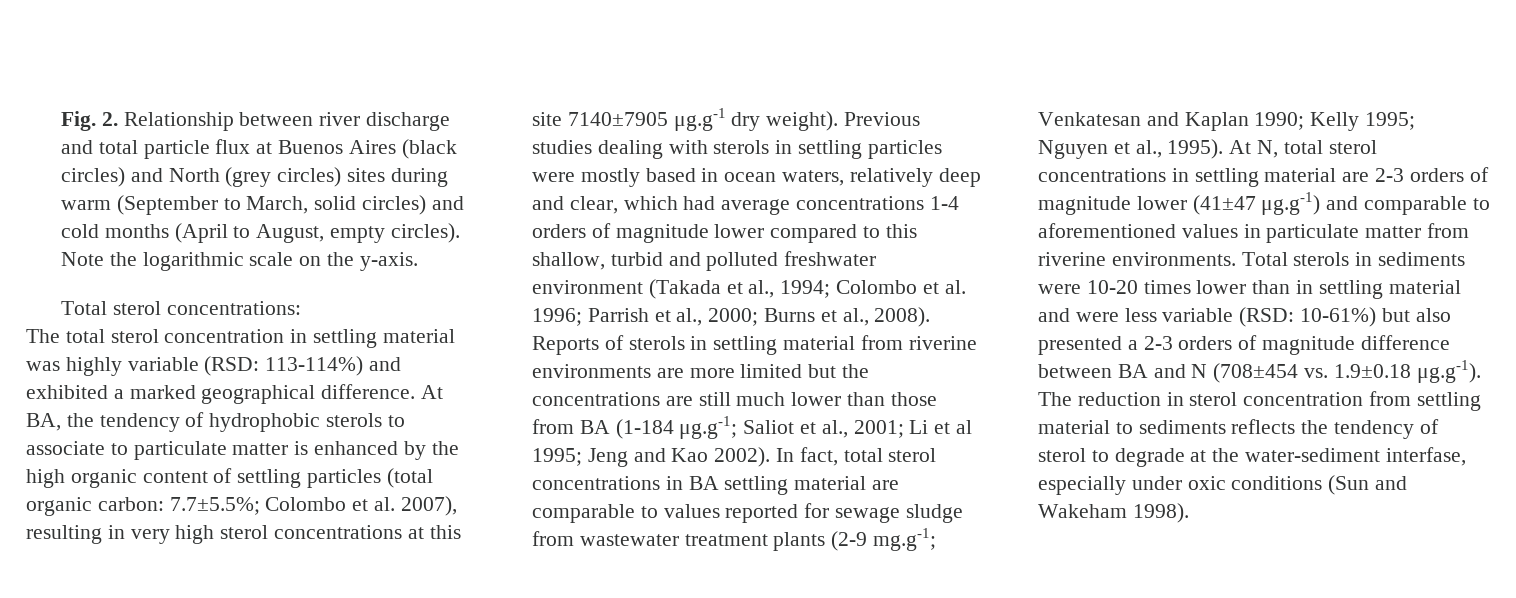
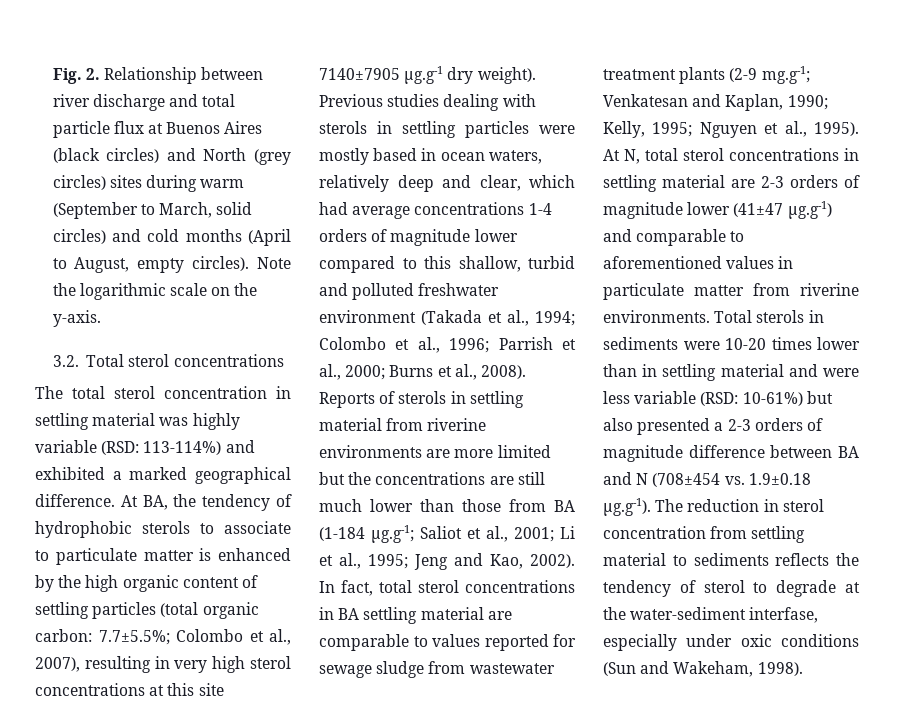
(418, 261) none -> [52,355,79,367] 3.2.
[166,301,301,315] concentrations: -> [173,354,284,367] concentrations
[374,497,396,511] al. -> [269,629,291,645] al.,
[944,280,966,294] al. -> [417,337,440,353] al.,
[956,420,973,434] al -> [339,553,361,569] al.,
[671,448,709,462] Kao -> [490,554,523,569] Kao,
[1184,112,1360,131] Kaplan 1990; Kelly -> [725,94,828,111] [603,121,645,138] Kaplan, 1990; Kelly,
[1038,504,1127,518] Wakeham -> [673,661,754,677] Wakeham,

